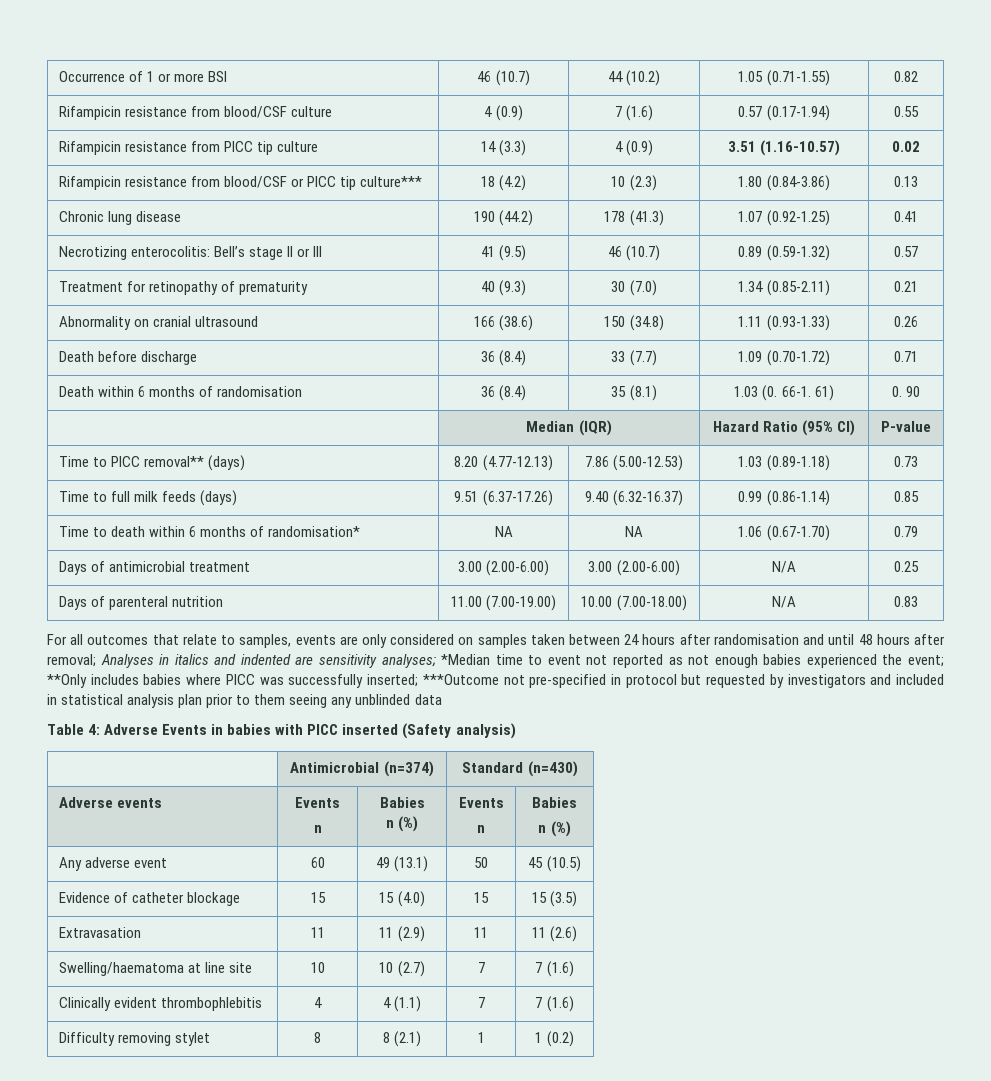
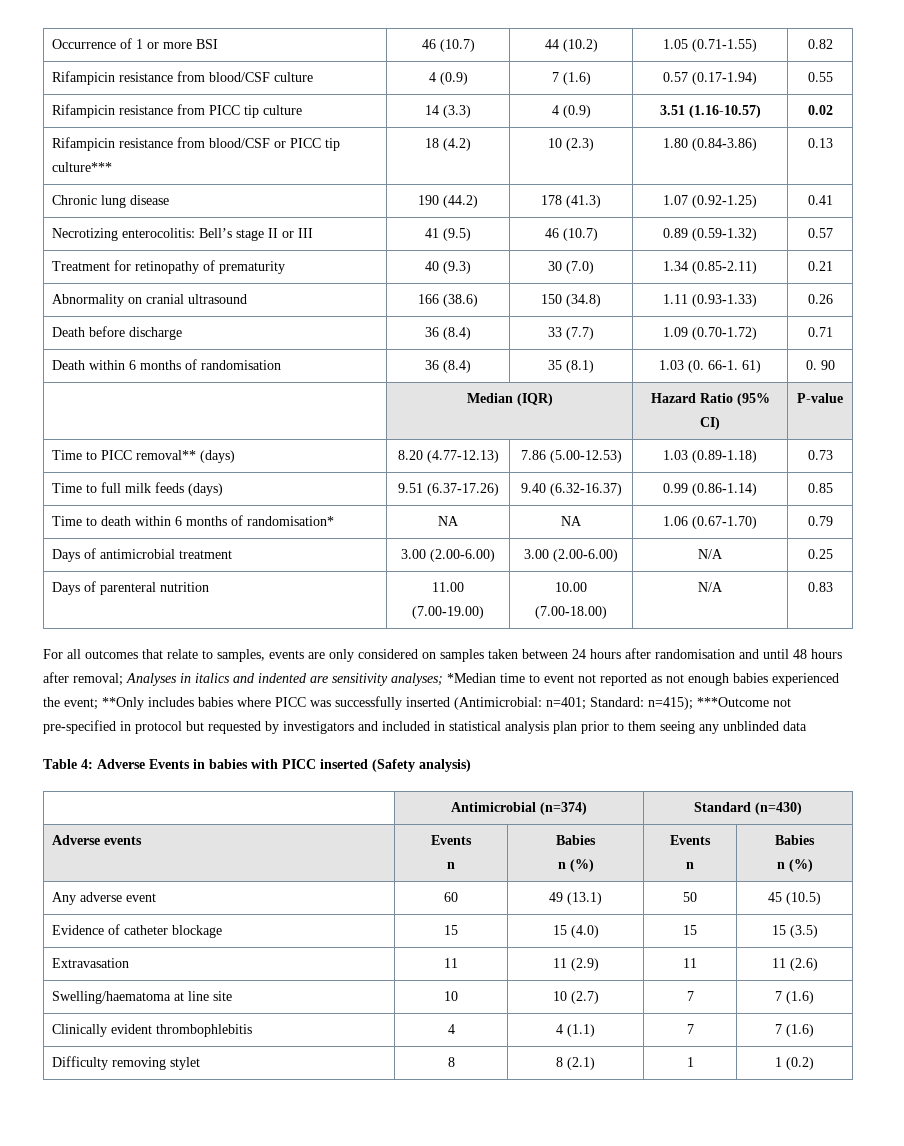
[367,674,419,687] inserted; -> [406,697,693,710] inserted (Antimicrobial: n=401; Standard: n=415);

